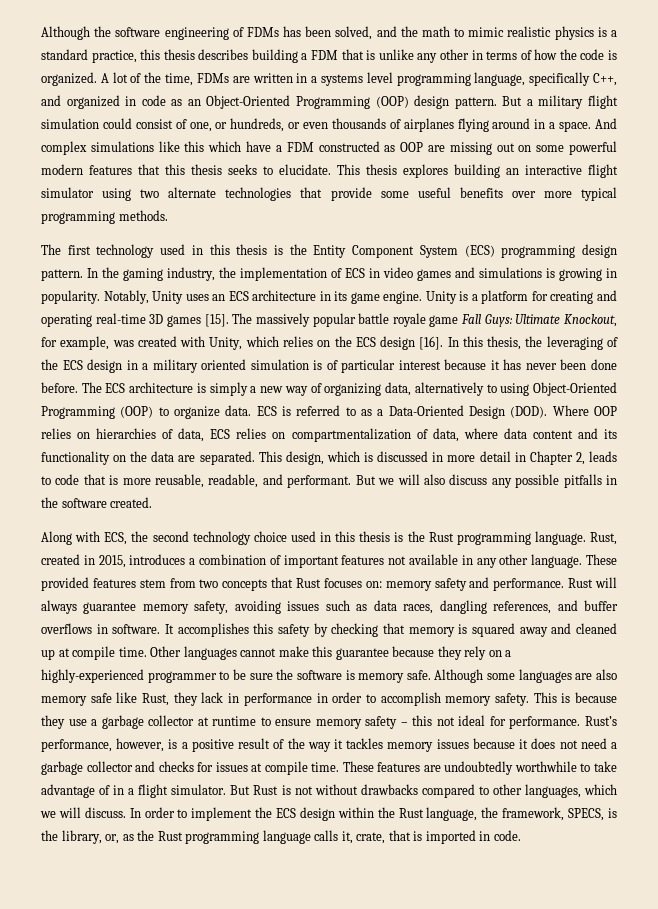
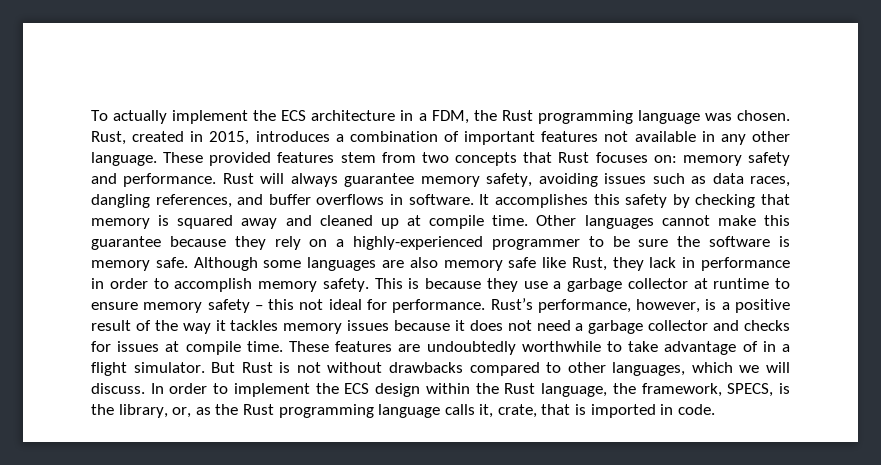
[41,26,617,40] [41,49,617,63] [41,72,617,86] [41,95,618,109] [41,118,617,132] [41,141,617,155] [41,164,618,178] [41,187,617,201] [41,210,168,224] [41,244,618,258] [41,267,617,281] [41,290,618,304] [41,313,618,327] [41,336,618,350] [41,359,618,373] [41,382,618,396] [41,405,617,419] [41,428,617,442] [41,451,618,465] [41,474,618,488] [41,497,153,508] [41,531,586,545] Although the software engineering of FDMs has been solved, and the math to mimic realistic physics is a standard practice, this thesis describes building a FDM that is unlike any other in terms of how the code is organized. A lot of the time, FDMs are written in a systems level programming language, specifically C++, and organized in code as an Object-Oriented Programming (OOP) design pattern. But a military flight simulation could consist of one, or hundreds, or even thousands of airplanes flying around in a space. And complex simulations like this which have a FDM constructed as OOP are missing out on some powerful modern features that this thesis seeks to elucidate. This thesis explores building an interactive flight simulator using two alternate technologies that provide some useful benefits over more typical programming methods. // The first technology used in this thesis is the Entity Component System (ECS) programming design pattern. In the gaming industry, the implementation of ECS in video games and simulations is growing in popularity. Notably, Unity uses an ECS architecture in its game engine. Unity is a platform for creating and operating real-time 3D games [15]. The massively popular battle royale game Fall Guys: Ultimate Knockout, for example, was created with Unity, which relies on the ECS design [16]. In this thesis, the leveraging of the ECS design in a military oriented simulation is of particular interest because it has never been done before. The ECS architecture is simply a new way of organizing data, alternatively to using Object-Oriented Programming (OOP) to organize data. ECS is referred to as a Data-Oriented Design (DOD). Where OOP relies on hierarchies of data, ECS relies on compartmentalization of data, where data content and its functionality on the data are separated. This design, which is discussed in more detail in Chapter 2, leads to code that is more reusable, readable, and performant. But we will also discuss any possible pitfalls in the software created. // Along with ECS, the second technology choice used in this thesis is the Rust programming language. -> [91,110,790,124] To actually implement the ECS architecture in a FDM, the Rust programming language was chosen.

